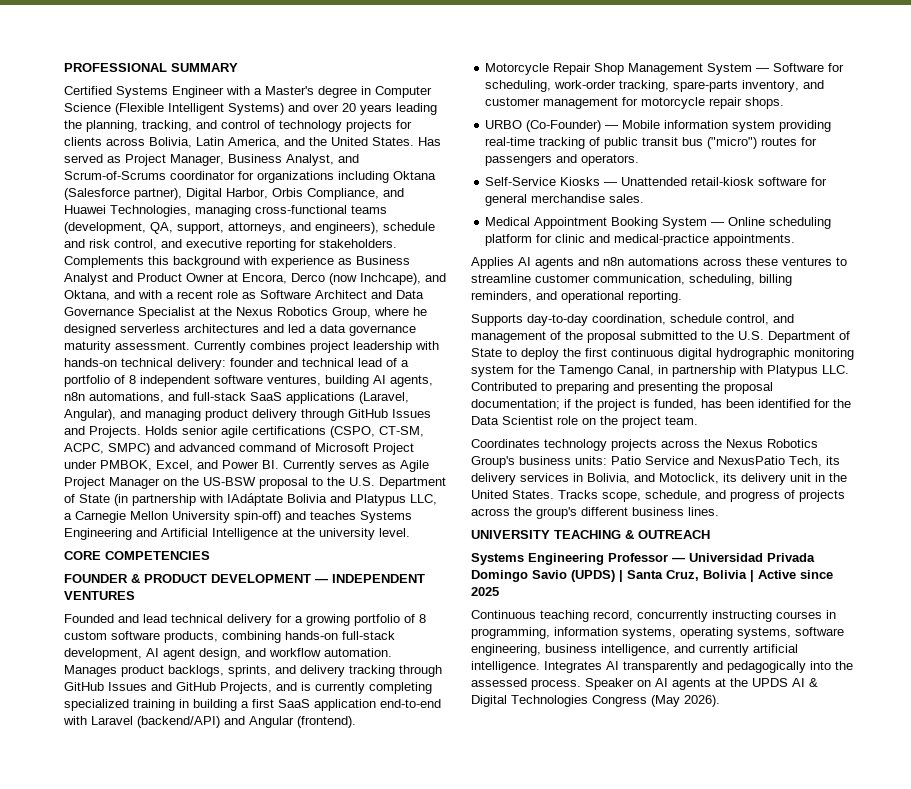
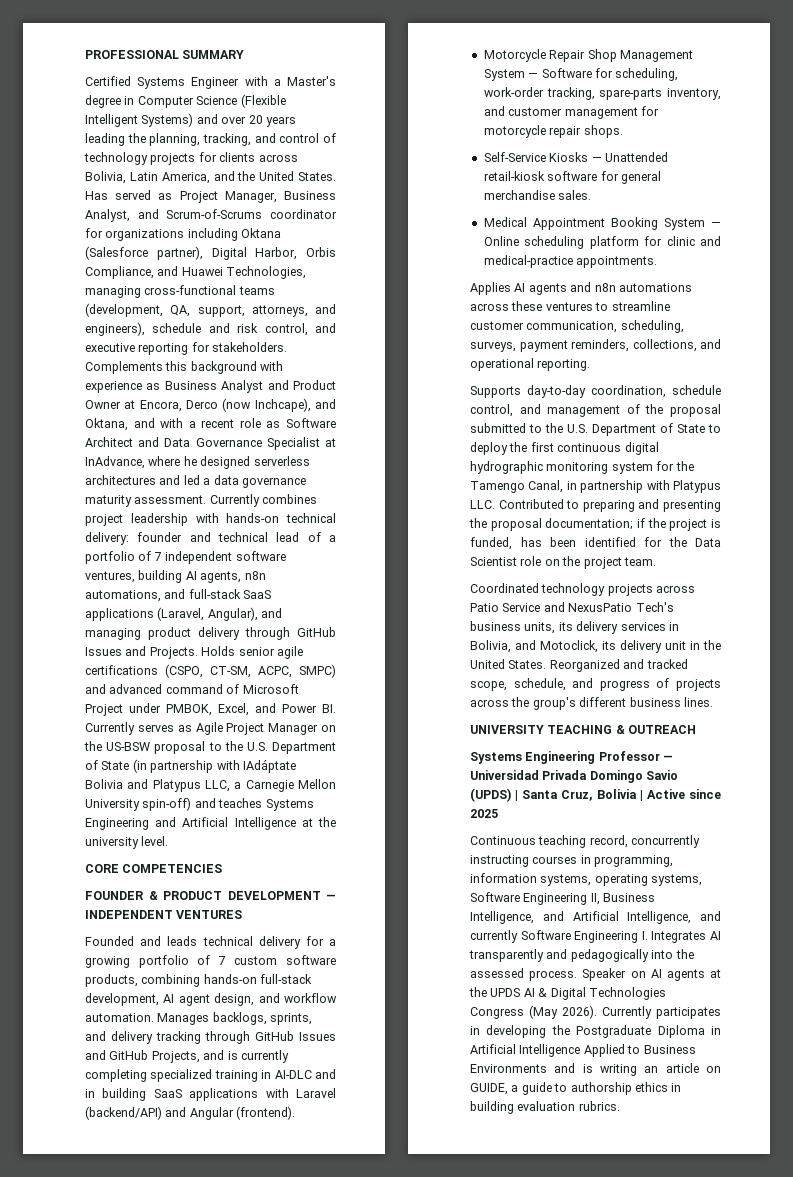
[214,307,371,319] the Nexus Robotics Group, -> [85,456,145,469] InAdvance,
[129,375,136,384] 8 -> [153,552,162,561] 7
[143,614,167,623] lead -> [167,936,198,946] leads
[419,614,426,623] 8 -> [217,956,226,965] 7
[121,665,164,677] product -> (210, 1019) none
[193,699,441,711] building a first SaaS application end-to-end -> [274,1069,336,1079] [85,1088,259,1101] AI-DLC and in building SaaS applications
[485,120,832,132] [485,137,818,149] [485,154,640,166] // URBO (Co-Founder) — Mobile information system providing real-time tracking of public transit bus ("micro") routes for passengers and operators. -> (623, 131) none
[759,274,792,286] [471,291,532,302] billing reminders, -> [470,339,697,352] surveys, payment reminders, collections,
[471,439,540,448] Coordinates -> [470,583,539,593] Coordinated
[704,439,818,448] [471,456,607,468] the Nexus Robotics Group's business units: -> (696, 589) none
[789,456,822,467] Tech, -> [635,602,674,612] [470,621,556,634] Tech's business units,
[558,490,598,499] Tracks -> [549,659,688,672] Reorganized and tracked
[795,627,844,636] [471,644,798,656] [471,661,540,673] software engineering, business intelligence, and currently artificial intelligence. -> [470,892,656,905] [470,911,721,924] [470,930,648,943] Software Engineering II, Business Intelligence, and Artificial Intelligence, and currently Software Engineering I.
(720, 701) none -> [602,1006,721,1019] [470,1025,721,1038] [470,1044,696,1057] [470,1063,721,1076] [470,1082,682,1095] [470,1101,620,1114] Currently participates in developing the Postgraduate Diploma in Artificial Intelligence Applied to Business Environments and is writing an article on GUIDE, a guide to authorship ethics in building evaluation rubrics.

